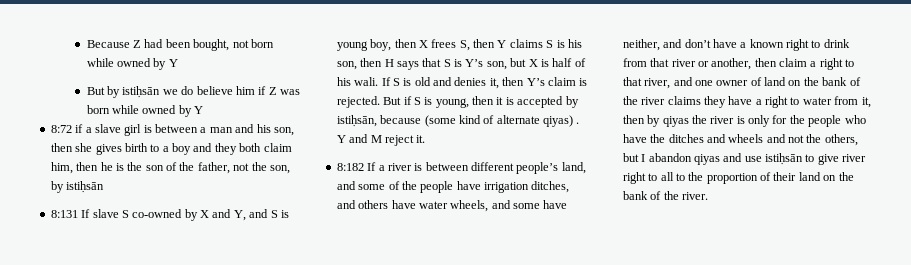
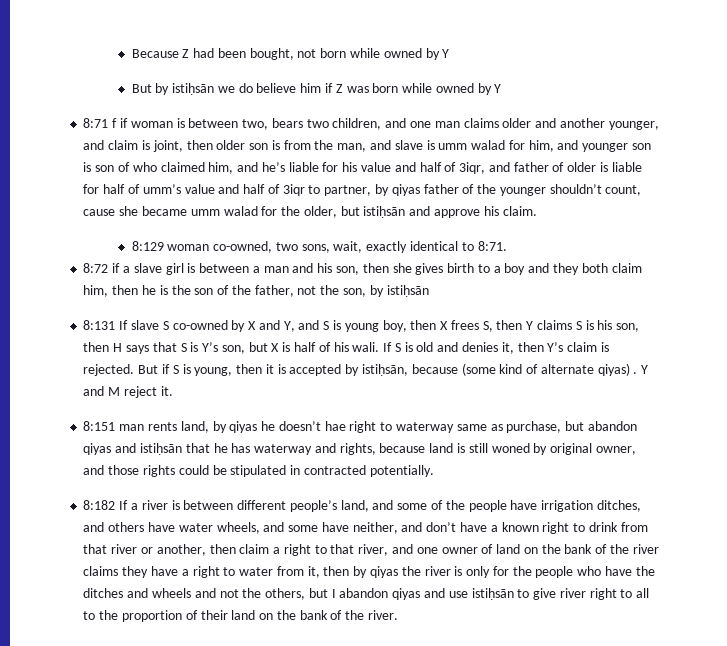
(204, 110) none -> [83,118,659,130] [83,140,651,152] [83,162,642,174] [83,184,642,196] [83,206,537,218] [131,241,507,253] // 8:71 f if woman is between two, bears two children, and one man claims older and another younger, and claim is joint, then older son is from the man, and slave is umm walad for him, and younger son is son of who claimed him, and he’s liable for his value and half of 3iqr, and father of older is liable for half of umm’s value and half of 3iqr to partner, by qiyas father of the younger shouldn’t count, cause she became umm walad for the older, but istiḥsān and approve his claim. // 8:129 woman co-owned, two sons, wait, exactly identical to 8:71.
(426, 139) none -> [83,421,637,433] [83,443,636,455] [83,465,434,477] // 8:151 man rents land, by qiyas he doesn’t hae right to waterway same as purchase, but abandon qiyas and istiḥsān that he has waterway and rights, because land is still woned by original owner, and those rights could be stipulated in contracted potentially.

